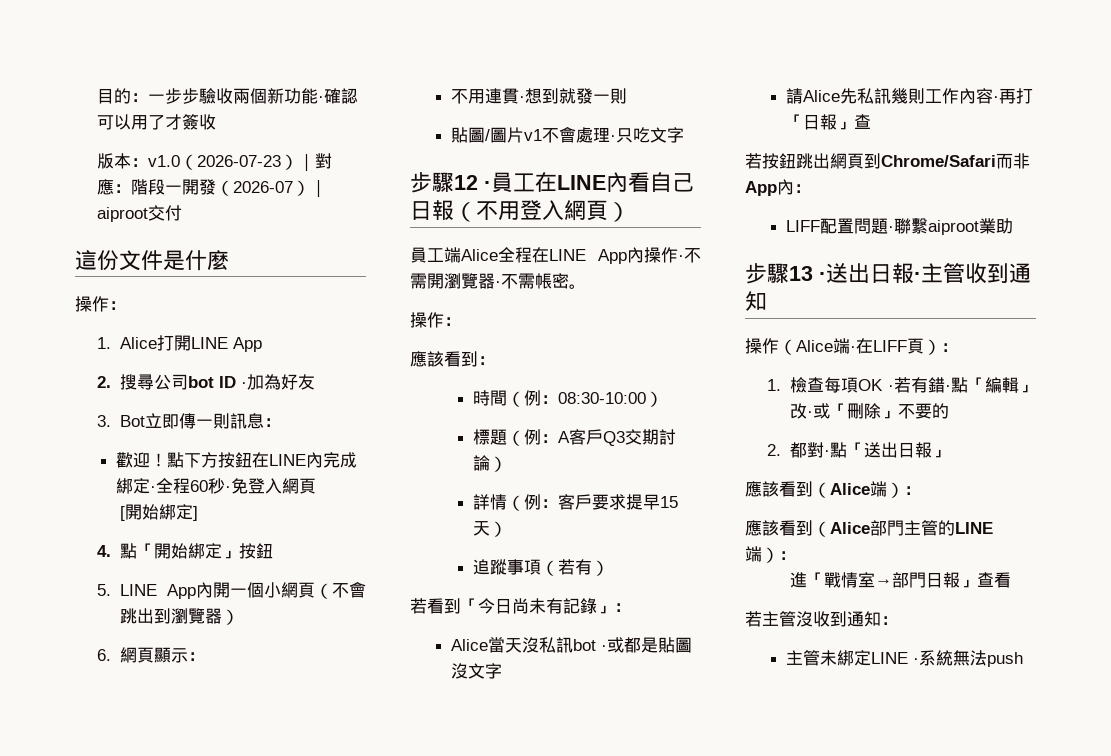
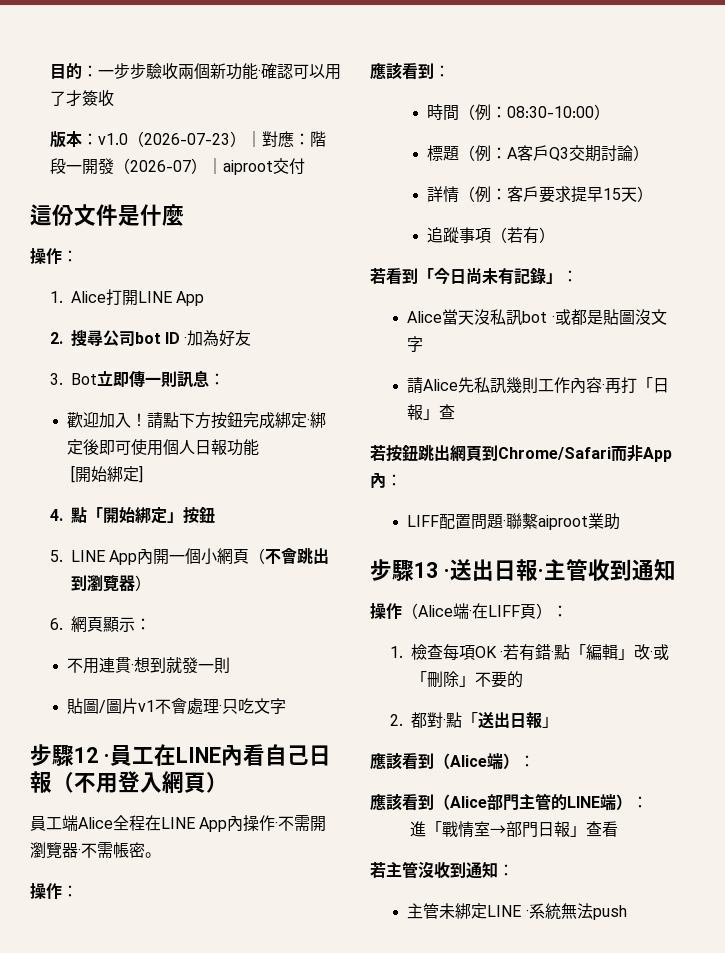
[150,453,168,467] ！ -> [99,412,164,429] 加入！請
[252,452,324,468] 在LINE內 -> (244, 420) none
[156,478,317,494] 全程60秒·免登入網頁 -> [310,412,327,428] [67,439,260,456] 綁定後即可使用個人日報功能

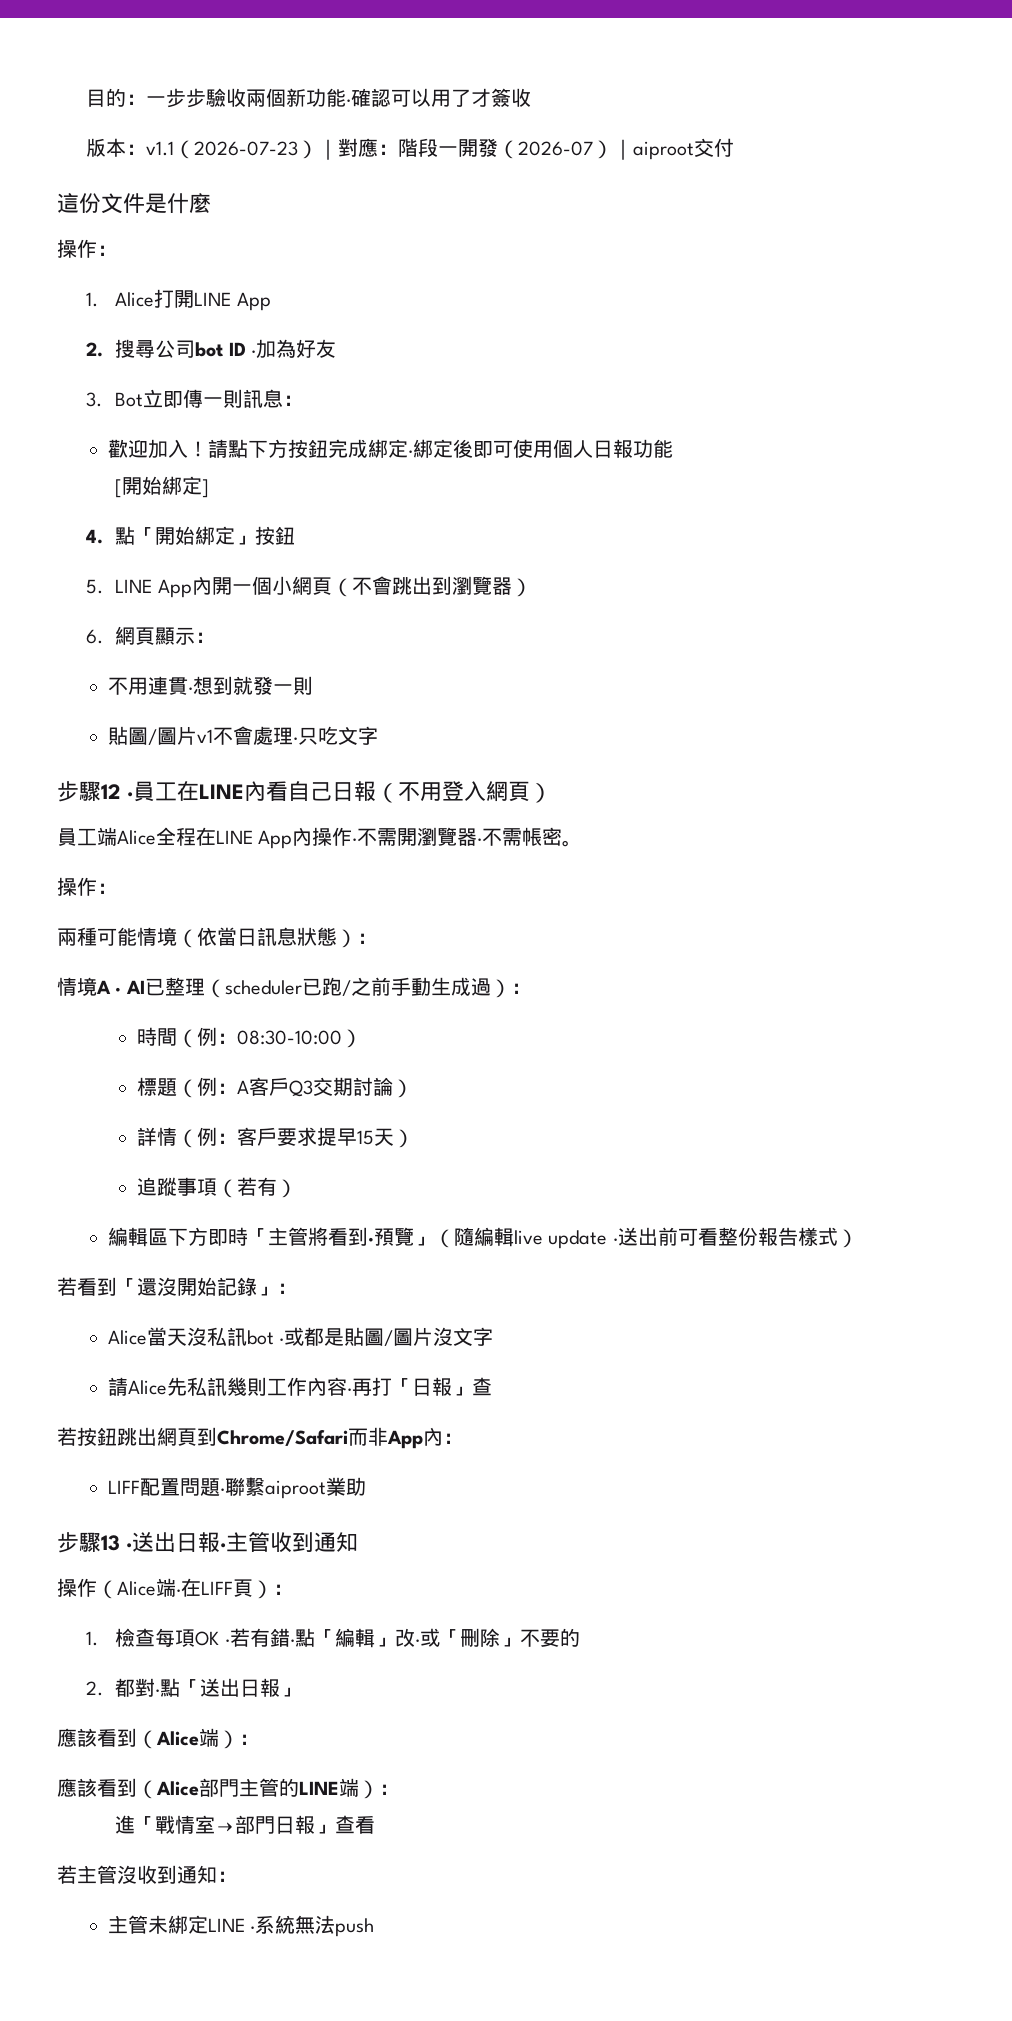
[97,133,128,145] v1.0 -> [146,141,175,156] v1.1
[370,63,434,80] 應該看到 -> [57,927,377,948] [57,977,511,998] 兩種可能情境（依當日訊息狀態）： // 情境A · AI已整理（scheduler已跑/之前手動生成過）
(556, 235) none -> [108,1227,858,1249] // 編輯區下方即時「主管將看到·預覽」（隨編輯live update ·送出前可看整份報告樣式）
[434,267,514,285] 今日尚未有 -> [137,1277,217,1296] 還沒開始
(635, 317) none -> [384,1327,434,1346] /圖片

